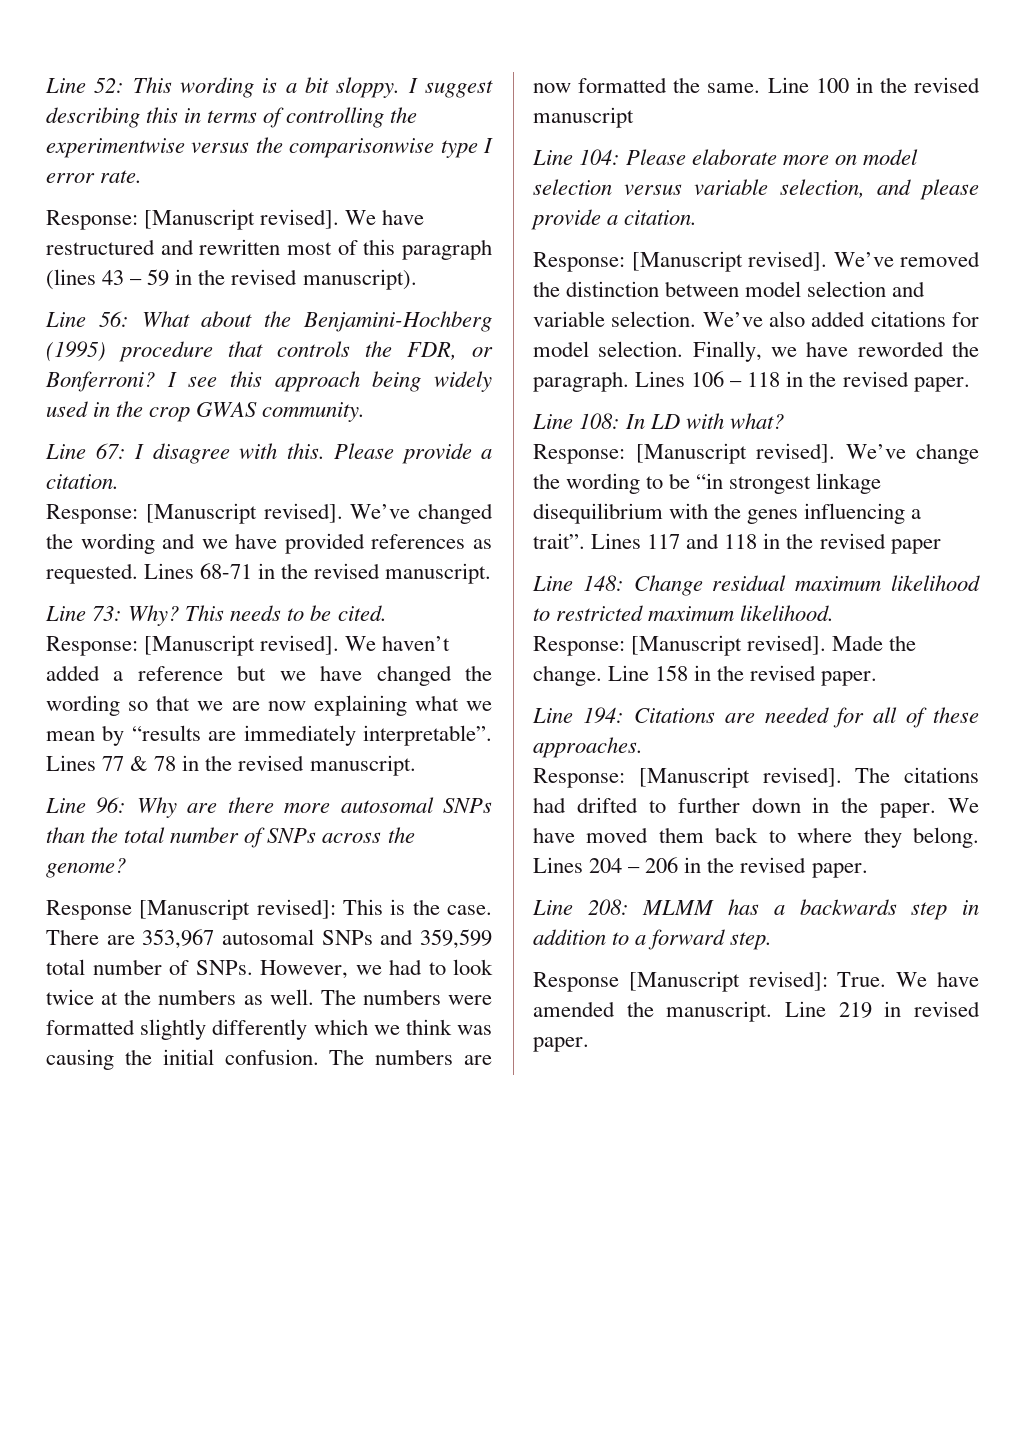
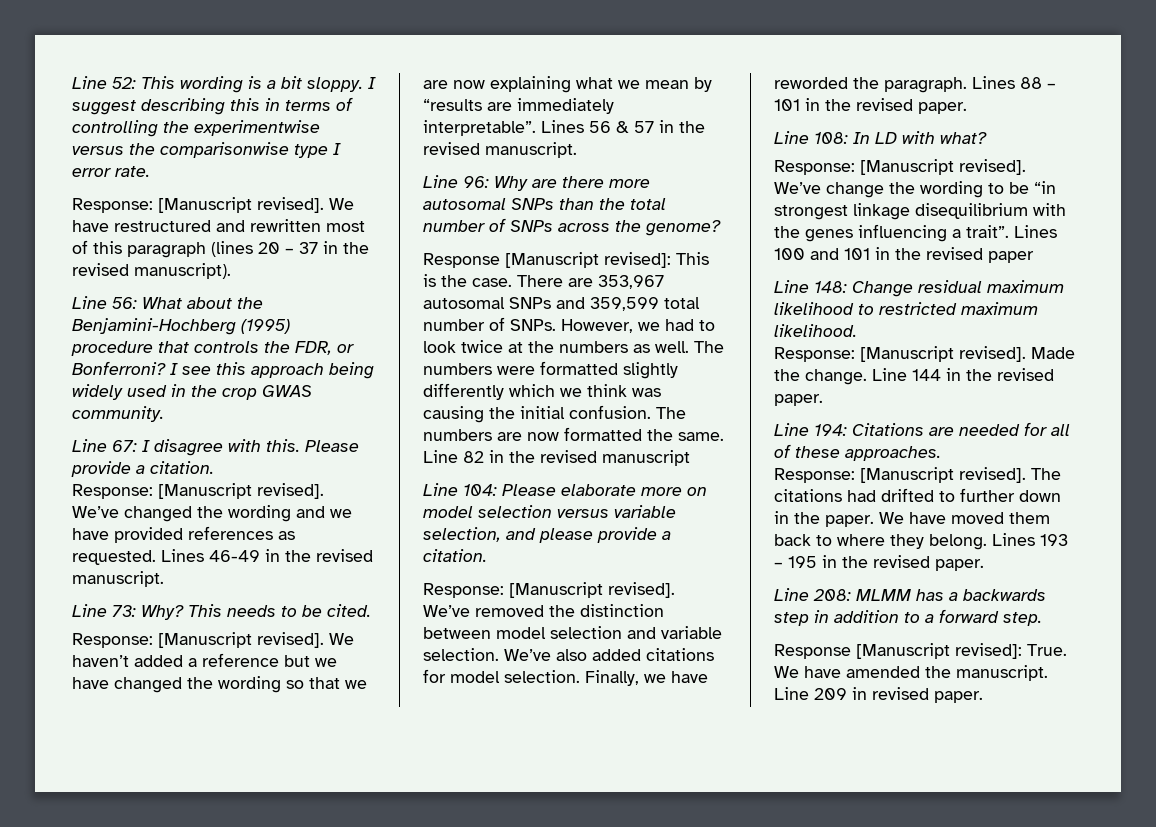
[102,269,170,286] 43 – 59 -> [258,242,318,254] 20 – 37
[200,563,253,579] 68-71 -> [209,550,260,562] 46-49
[102,756,177,771] 77 & 78 -> [589,121,654,133] 56 & 57
[815,78,849,93] 100 -> [463,451,484,463] 82
[691,371,781,387] 106 – 118 -> [1020,77,1056,89] [774,99,800,111] 88 – 101
[647,533,758,549] 117 and 118 -> [774,248,870,260] 100 and 101
[655,665,689,681] 158 -> [912,369,941,381] 144
[589,857,679,873] 204 – 206 -> [1040,534,1068,546] [774,556,817,568] 193 – 195
[838,1002,872,1018] 219 -> [814,688,847,700] 209

